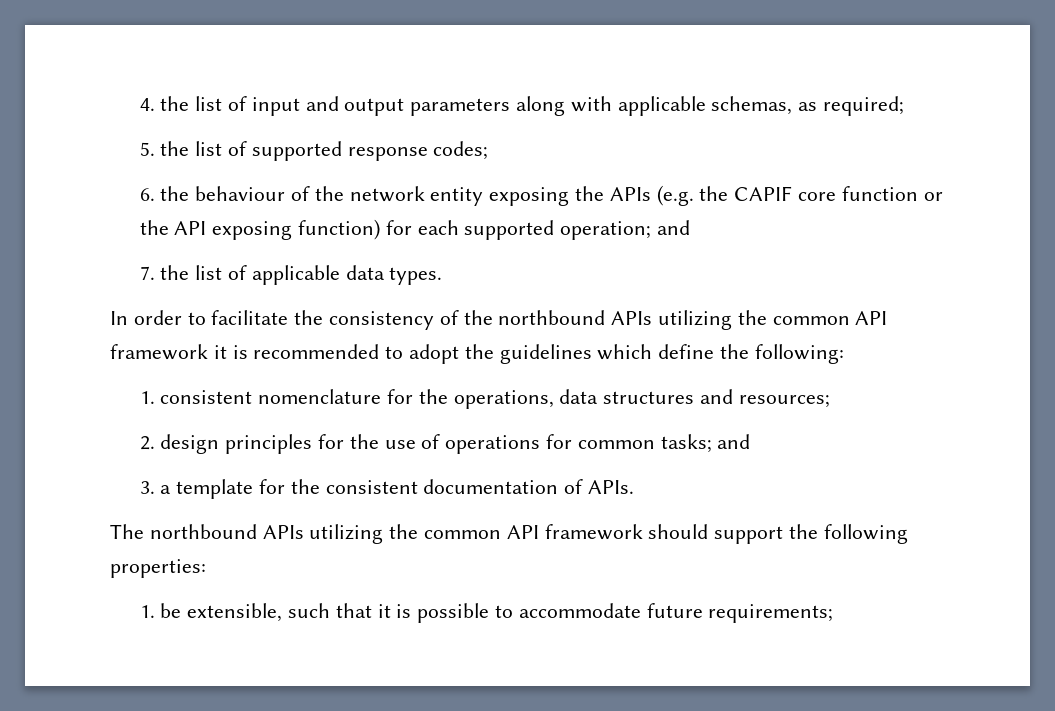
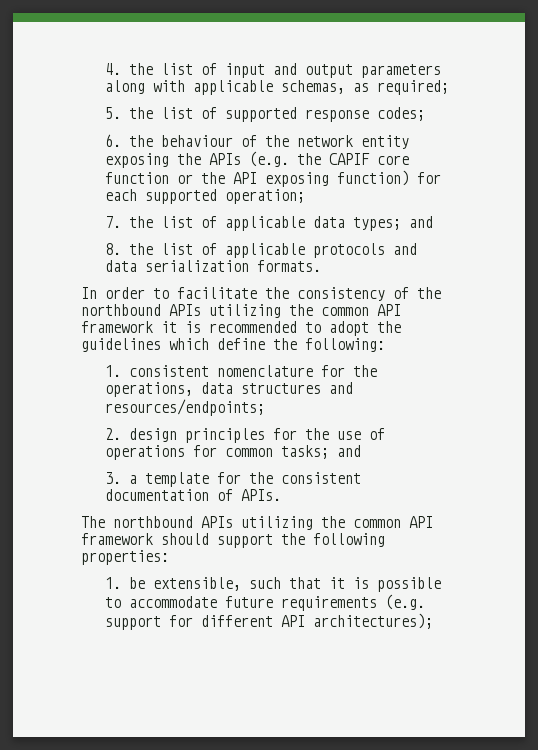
[657,220,691,235] and -> (306, 196) none
[389,267,443,285] types. -> [353,216,434,231] [105,243,418,258] [105,260,322,272] types; and // 8. the list of applicable protocols and data serialization formats.
[738,395,830,408] resources; -> [105,399,266,416] resources/endpoints;
[708,604,834,623] requirements; -> [281,594,426,611] [105,613,434,630] requirements (e.g. support for different API architectures);

